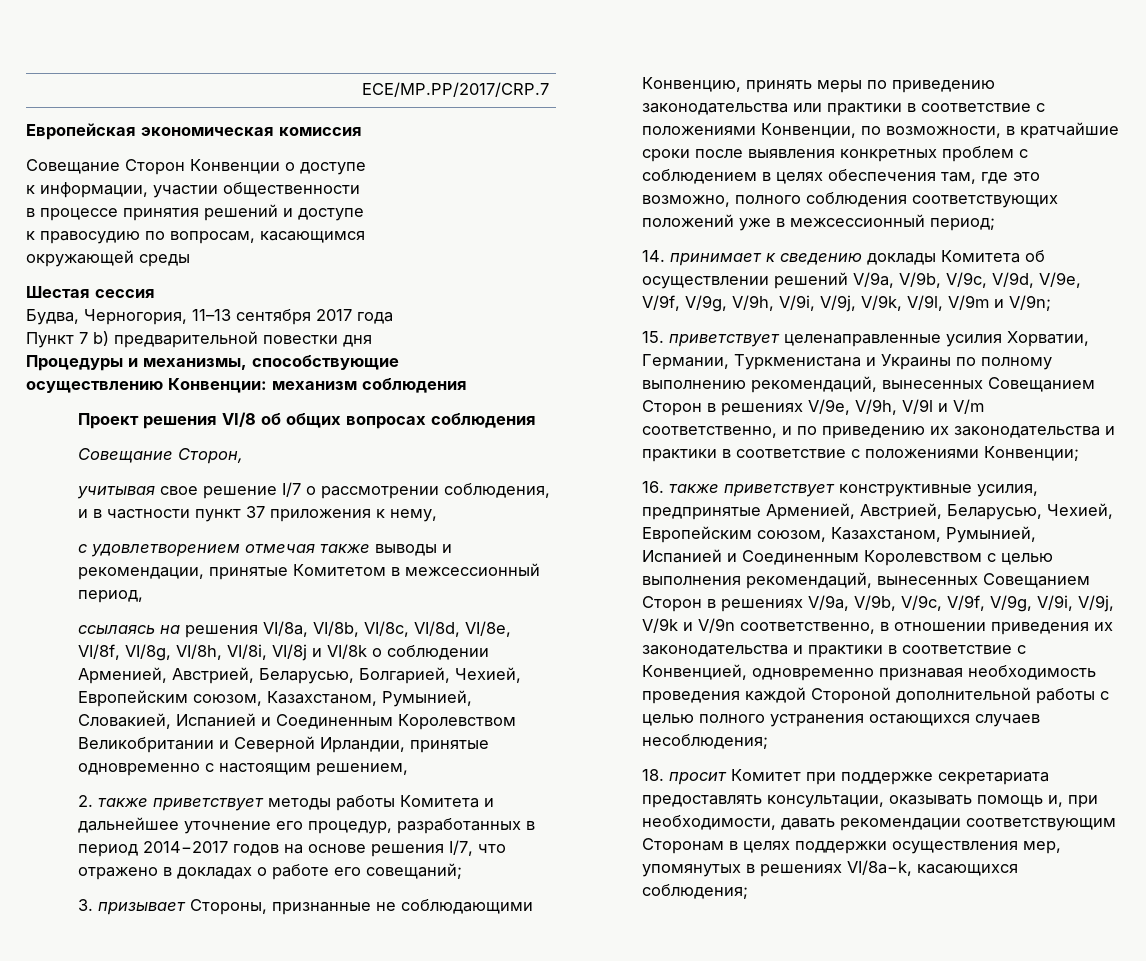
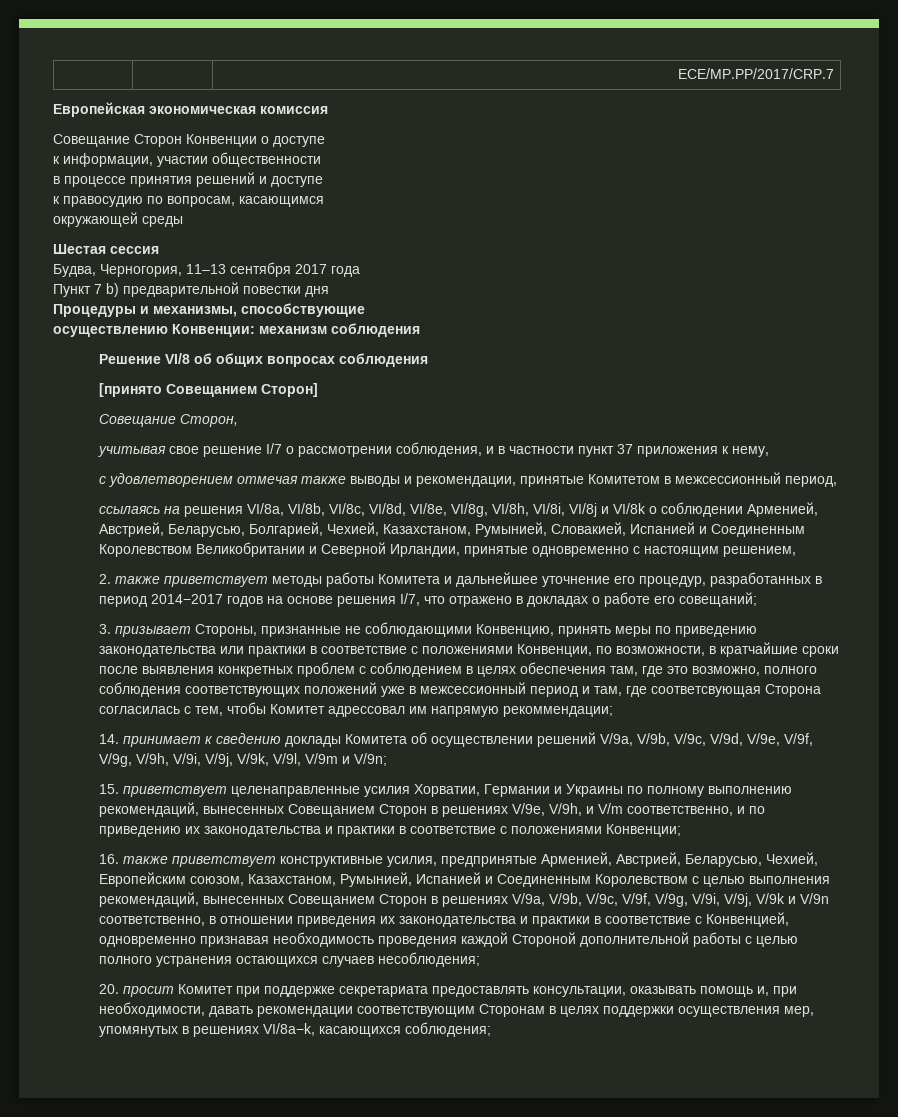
[78,413,218,429] Проект решения -> [99,354,162,364] Pешение
(537, 420) none -> [99,383,319,397] // [принято Совещанием Сторон]
[78,644,121,660] VI/8f, -> (448, 509) none
[78,690,263,707] Европейским союзом, -> (380, 529) none
[930,218,996,231] период; -> [530,684,822,697] [99,702,614,717] период и там, где соответсвующая Сторона согласилась с тем, чтобы Комитет адрессовал им напрямую рекоммендации;
[642,354,862,370] Германии, Туркменистана -> [484,784,551,797] Германии
[902,399,934,414] V/9l -> (583, 809) none
[642,769,665,781] 18. -> [99,984,120,994] 20.

